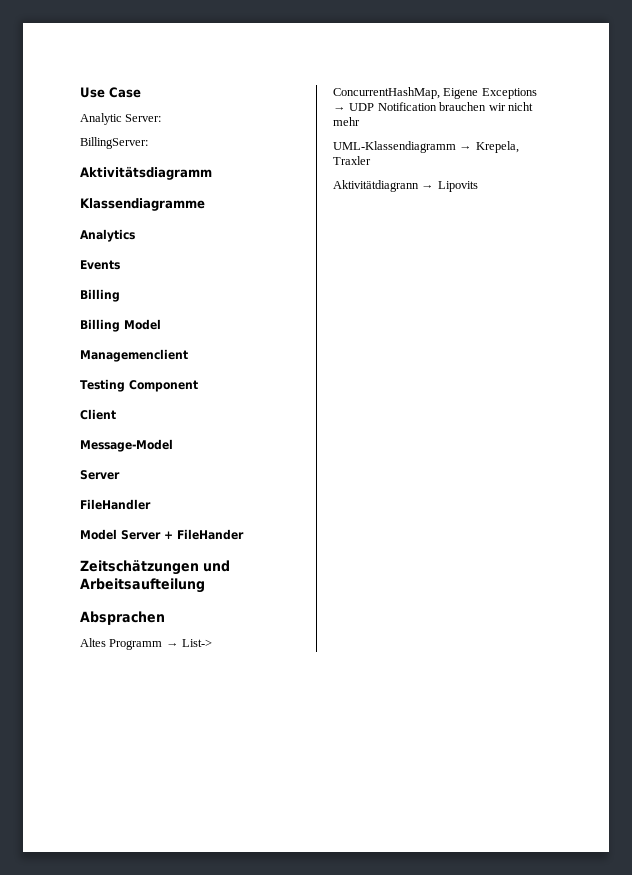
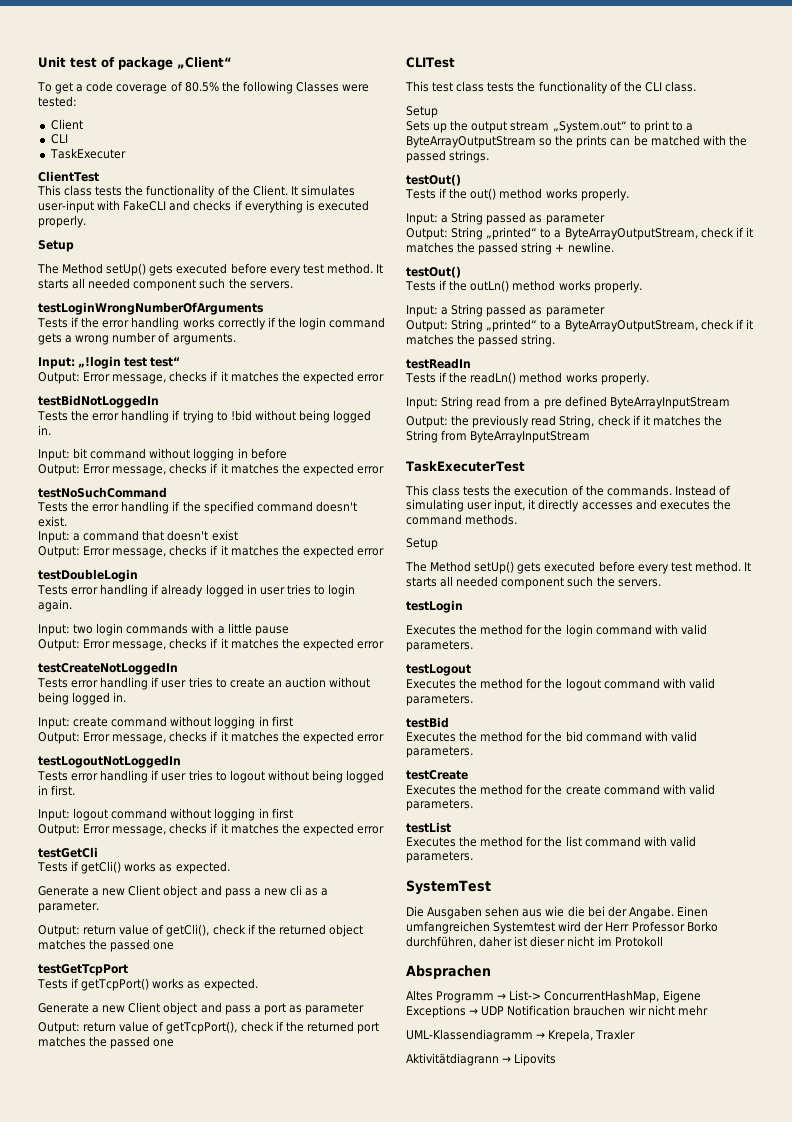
[80,87,141,98] [80,113,162,125] [80,137,148,149] [80,166,212,180] [80,198,205,211] [80,229,135,242] [80,260,120,270] [80,289,120,302] [80,319,161,332] [80,349,188,362] [80,379,198,392] [80,409,116,420] [80,439,173,452] [80,470,120,480] [80,499,151,510] [80,529,244,540] [80,560,230,575] [80,578,205,593] Use Case // Analytic Server: // BillingServer: // Aktivitätsdiagramm // Klassendiagramme // Analytics // Events // Billing // Billing Model // Managemenclient // Testing Component // Client // Message-Model // Server // FileHandler // Model Server + FileHander // Zeitschätzungen und Arbeitsaufteilung -> [38,57,232,70] [37,81,370,94] [38,96,77,107] [50,119,83,130] [50,134,68,144] [49,148,126,159] [38,171,99,182] [37,185,355,198] [38,200,369,213] [38,215,86,228] [38,240,74,252] [37,263,383,276] [38,278,293,291] [38,302,263,315] [37,317,386,330] [38,332,236,345] [38,356,181,369] [38,371,384,384] [38,395,159,408] [37,410,372,423] [38,425,51,435] [38,448,287,461] [38,463,384,476] [38,487,167,498] [37,501,357,514] [38,516,67,527] [38,530,238,543] [38,545,384,558] [38,569,138,582] [37,584,356,597] [38,599,72,612] [38,623,289,636] [38,638,384,651] [38,662,178,675] [37,677,371,690] [38,692,127,705] [38,716,293,729] [38,731,384,744] [38,755,181,768] [37,770,385,783] [38,785,76,796] [38,808,293,821] [38,823,384,836] [38,847,98,858] [37,861,230,874] [38,885,329,898] [38,901,99,913] [38,924,363,937] [38,939,175,952] [38,964,128,976] [37,978,258,991] [38,1002,365,1015] [38,1021,379,1034] [38,1036,175,1049] [406,57,455,68] [405,81,696,94] [406,106,438,118] [406,120,693,133] [406,135,747,148] [406,150,490,163] [406,174,461,186] [405,188,629,201] [406,212,605,225] [406,227,753,240] [406,242,614,255] [406,266,461,278] [405,280,642,293] [406,304,605,317] [406,319,753,332] [406,334,556,347] [406,358,471,369] [405,372,649,385] [406,396,730,409] [406,415,722,428] [406,430,591,443] [406,461,525,472] [405,485,731,496] [406,499,731,512] [406,514,518,525] [406,538,438,550] [405,561,751,574] [406,576,661,589] [406,600,463,613] [406,624,707,637] [406,640,473,652] [406,664,471,676] [406,678,715,691] [406,694,473,706] [406,717,449,728] [406,731,697,742] [406,746,473,758] [406,770,468,780] [406,784,715,795] [406,799,473,811] [406,822,451,833] [406,836,696,847] [406,851,473,863] [406,880,491,895] [406,906,708,919] [406,921,718,934] [406,936,663,948] Unit test of package „Client“ // To get a code coverage of 80.5% the following Classes were tested: // Client // CLI // TaskExecuter // ClientTest // This class tests the functionality of the Client. It simulates user-input with FakeCLI and checks if everything is executed properly. // Setup // The Method setUp() gets executed before every test method. It starts all needed component such the servers. // testLoginWrongNumberOfArguments // Tests if the error handling works correctly if the login command gets a wrong number of arguments. // Input: „!login test test“ // Output: Error message, checks if it matches the expected error // testBidNotLoggedIn // Tests the error handling if trying to !bid without being logged in. // Input: bit command without logging in before // Output: Error message, checks if it matches the expected error // testNoSuchCommand // Tests the error handling if the specified command doesn't exist. // Input: a command that doesn't exist // Output: Error message, checks if it matches the expected error // testDoubleLogin // Tests error handling if already logged in user tries to login again. // Input: two login commands with a little pause // Output: Error message, checks if it matches the expected error // testCreateNotLoggedIn // Tests error handling if user tries to create an auction without being logged in. // Input: create command without logging in first // Output: Error message, checks if it matches the expected error // testLogoutNotLoggedIn // Tests error handling if user tries to logout without being logged in first. // Input: logout command without logging in first // Output: Error message, checks if it matches the expected error // testGetCli // Tests if getCli() works as expected. // Generate a new Client object and pass a new cli as a parameter. // Output: return value of getCli(), check if the returned object matches the passed one // testGetTcpPort // Tests if getTcpPort() works as expected. // Generate a new Client object and pass a port as parameter // Output: return value of getTcpPort(), check if the returned port matches the passed one // CLITest // This test class tests the functionality of the CLI class. // Setup // Sets up the output stream „System.out“ to print to a ByteArrayOutputStream so the prints can be matched with the passed strings. // testOut() // Tests if the out() method works properly. // Input: a String passed as parameter // Output: String „printed“ to a ByteArrayOutputStream, check if it matches the passed string + newline. // testOut() // Tests if the outLn() method works properly. // Input: a String passed as parameter // Output: String „printed“ to a ByteArrayOutputStream, check if it matches the passed string. // testReadIn // Tests if the readLn() method works properly. // Input: String read from a pre defined ByteArrayInputStream // Output: the previously read String, check if it matches the String from ByteArrayInputStream // TaskExecuterTest // This class tests the execution of the commands. Instead of simulating user input, it directly accesses and executes the command methods. // Setup // The Method setUp() gets executed before every test method. It starts all needed component such the servers. // testLogin // Executes the method for the login command with valid parameters. // testLogout // Executes the method for the logout command with valid parameters. // testBid // Executes the method for the bid command with valid parameters. // testCreate // Executes the method for the create command with valid parameters. // testList // Executes the method for the list command with valid parameters. // SystemTest // Die Ausgaben sehen aus wie die bei der Angabe. Einen umfangreichen Systemtest wird der Herr Professor Borko durchführen, daher ist dieser nicht im Protokoll

